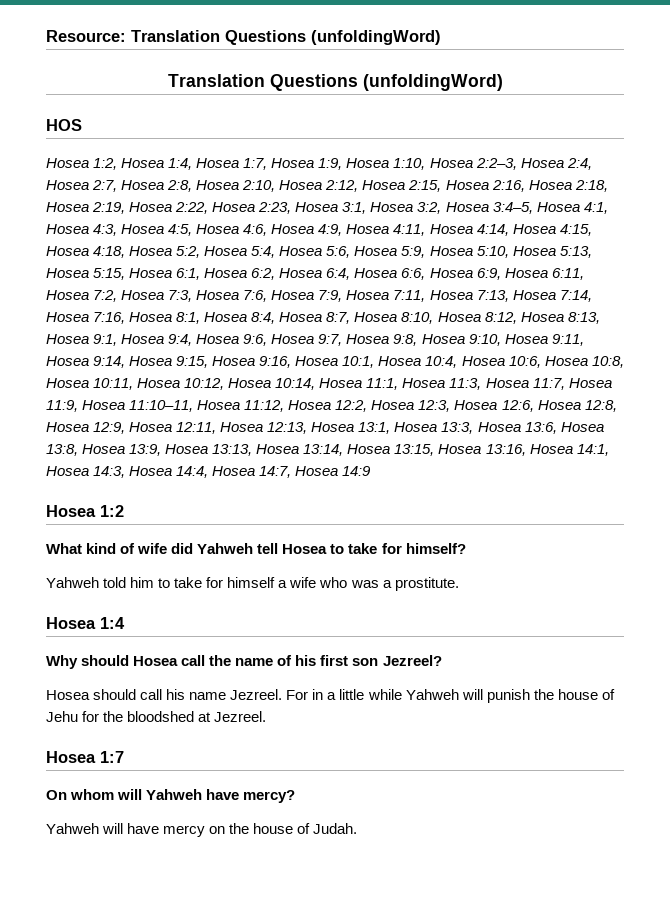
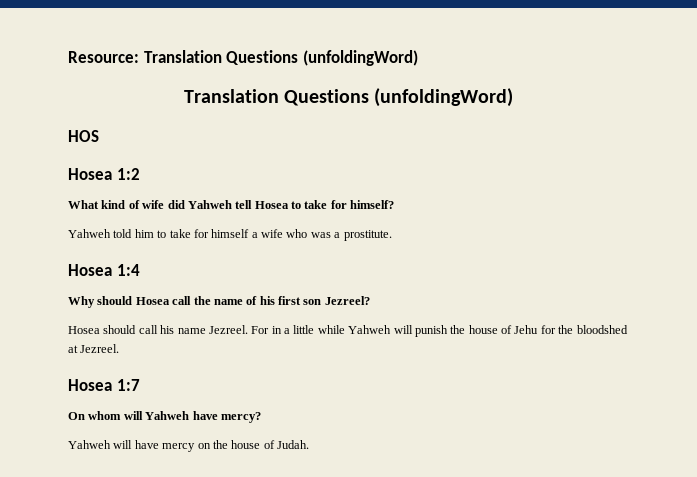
[46,158,592,170] [46,180,608,192] [46,202,608,214] [46,224,592,236] [46,246,592,258] [46,268,584,280] [46,290,592,302] [46,312,600,324] [46,334,584,346] [46,356,624,368] [46,378,612,390] [46,400,617,412] [46,422,604,434] [46,444,609,456] [46,466,372,478] // Hosea 1:2, Hosea 1:4, Hosea 1:7, Hosea 1:9, Hosea 1:10, Hosea 2:2–3, Hosea 2:4, Hosea 2:7, Hosea 2:8, Hosea 2:10, Hosea 2:12, Hosea 2:15, Hosea 2:16, Hosea 2:18, Hosea 2:19, Hosea 2:22, Hosea 2:23, Hosea 3:1, Hosea 3:2, Hosea 3:4–5, Hosea 4:1, Hosea 4:3, Hosea 4:5, Hosea 4:6, Hosea 4:9, Hosea 4:11, Hosea 4:14, Hosea 4:15, Hosea 4:18, Hosea 5:2, Hosea 5:4, Hosea 5:6, Hosea 5:9, Hosea 5:10, Hosea 5:13, Hosea 5:15, Hosea 6:1, Hosea 6:2, Hosea 6:4, Hosea 6:6, Hosea 6:9, Hosea 6:11, Hosea 7:2, Hosea 7:3, Hosea 7:6, Hosea 7:9, Hosea 7:11, Hosea 7:13, Hosea 7:14, Hosea 7:16, Hosea 8:1, Hosea 8:4, Hosea 8:7, Hosea 8:10, Hosea 8:12, Hosea 8:13, Hosea 9:1, Hosea 9:4, Hosea 9:6, Hosea 9:7, Hosea 9:8, Hosea 9:10, Hosea 9:11, Hosea 9:14, Hosea 9:15, Hosea 9:16, Hosea 10:1, Hosea 10:4, Hosea 10:6, Hosea 10:8, Hosea 10:11, Hosea 10:12, Hosea 10:14, Hosea 11:1, Hosea 11:3, Hosea 11:7, Hosea 11:9, Hosea 11:10–11, Hosea 11:12, Hosea 12:2, Hosea 12:3, Hosea 12:6, Hosea 12:8, Hosea 12:9, Hosea 12:11, Hosea 12:13, Hosea 13:1, Hosea 13:3, Hosea 13:6, Hosea 13:8, Hosea 13:9, Hosea 13:13, Hosea 13:14, Hosea 13:15, Hosea 13:16, Hosea 14:1, Hosea 14:3, Hosea 14:4, Hosea 14:7, Hosea 14:9 -> (99, 136) none

